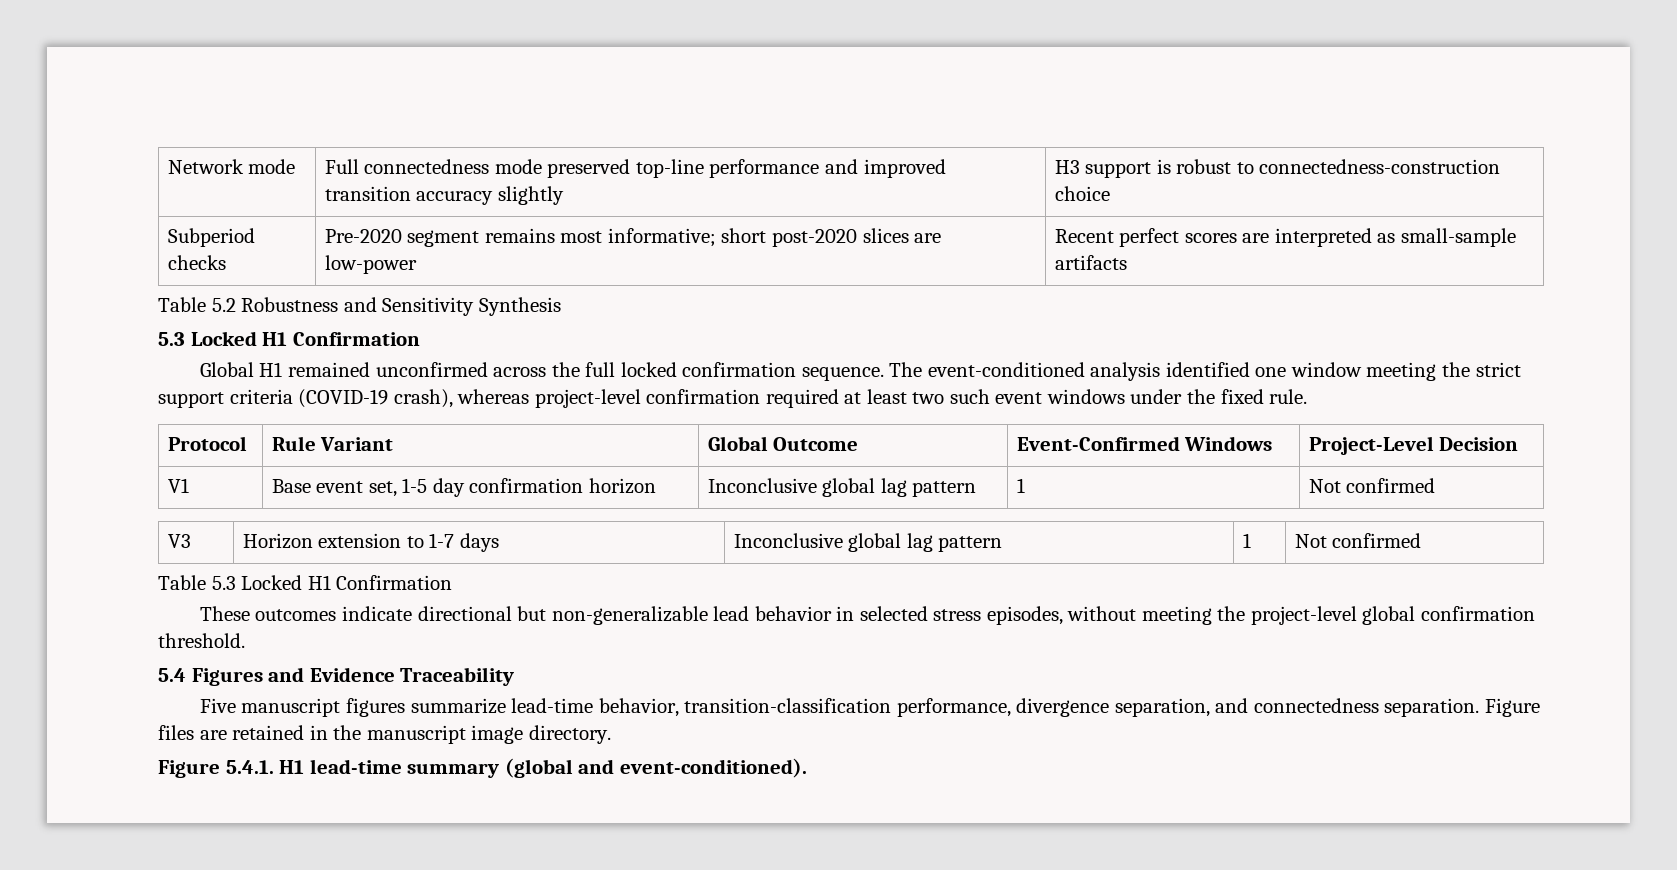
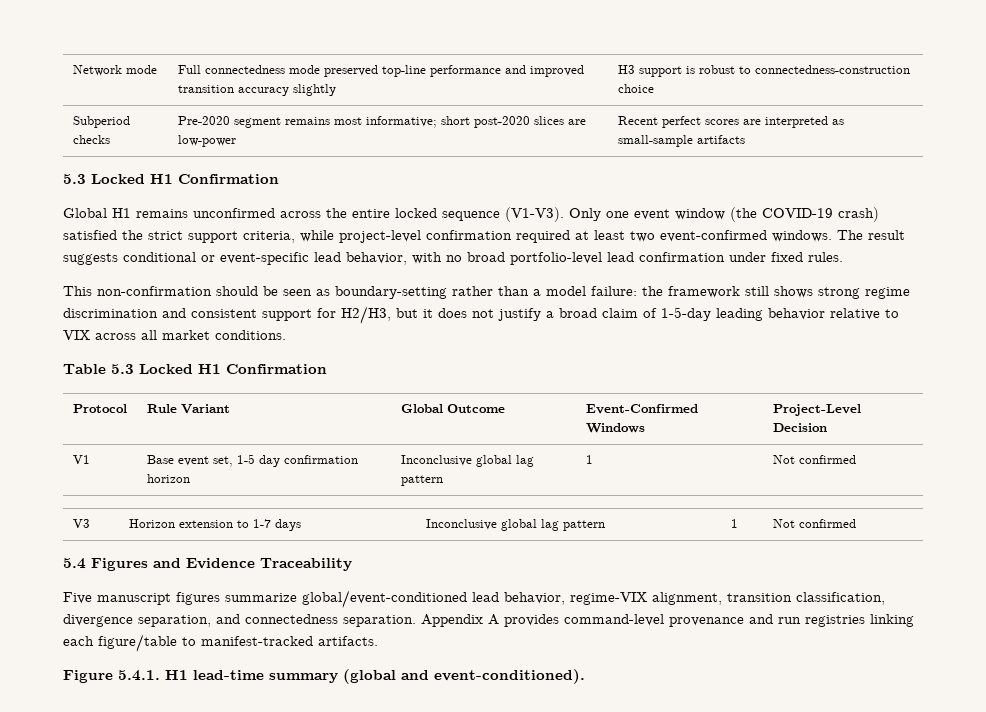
[158,297,561,316] // Table 5.2 Robustness and Sensitivity Synthesis -> (745, 139) none
[287,362,370,377] remained -> [136,209,188,218] remains
[585,362,1521,381] [158,389,530,408] full locked confirmation sequence. The event-conditioned analysis identified one window meeting the strict support criteria (COVID-19 crash), whereas -> [352,207,879,222] [63,230,334,243] entire locked sequence (V1-V3). Only one event window (the COVID-19 crash) satisfied the strict support criteria, while
[949,389,1308,404] such event windows under the fixed rule. -> [660,230,905,242] [63,252,843,265] [63,286,910,299] [63,306,899,324] [63,330,286,340] [63,364,327,374] event-confirmed windows. The result suggests conditional or event-specific lead behavior, with no broad portfolio-level lead confirmation under fixed rules. // This non-confirmation should be seen as boundary-setting rather than a model failure: the framework still shows strong regime discrimination and consistent support for H2/H3, but it does not justify a broad claim of 1-5-day leading behavior relative to VIX across all market conditions. // Table 5.3 Locked H1 Confirmation
[158,575,453,590] [199,606,1535,625] [158,633,245,648] // Table 5.3 Locked H1 Confirmation // These outcomes indicate directional but non-generalizable lead behavior in selected stress episodes, without meeting the project-level global confirmation threshold. -> (856, 523) none
[511,698,1011,717] lead-time behavior, transition-classification performance, -> [302,590,885,608] global/event-conditioned lead behavior, regime-VIX alignment, transition classification,
[1484,698,1540,717] [158,725,611,744] Figure files are retained in the manuscript image directory. -> [421,614,914,627] [63,634,378,652] Appendix A provides command-level provenance and run registries linking each figure/table to manifest-tracked artifacts.

